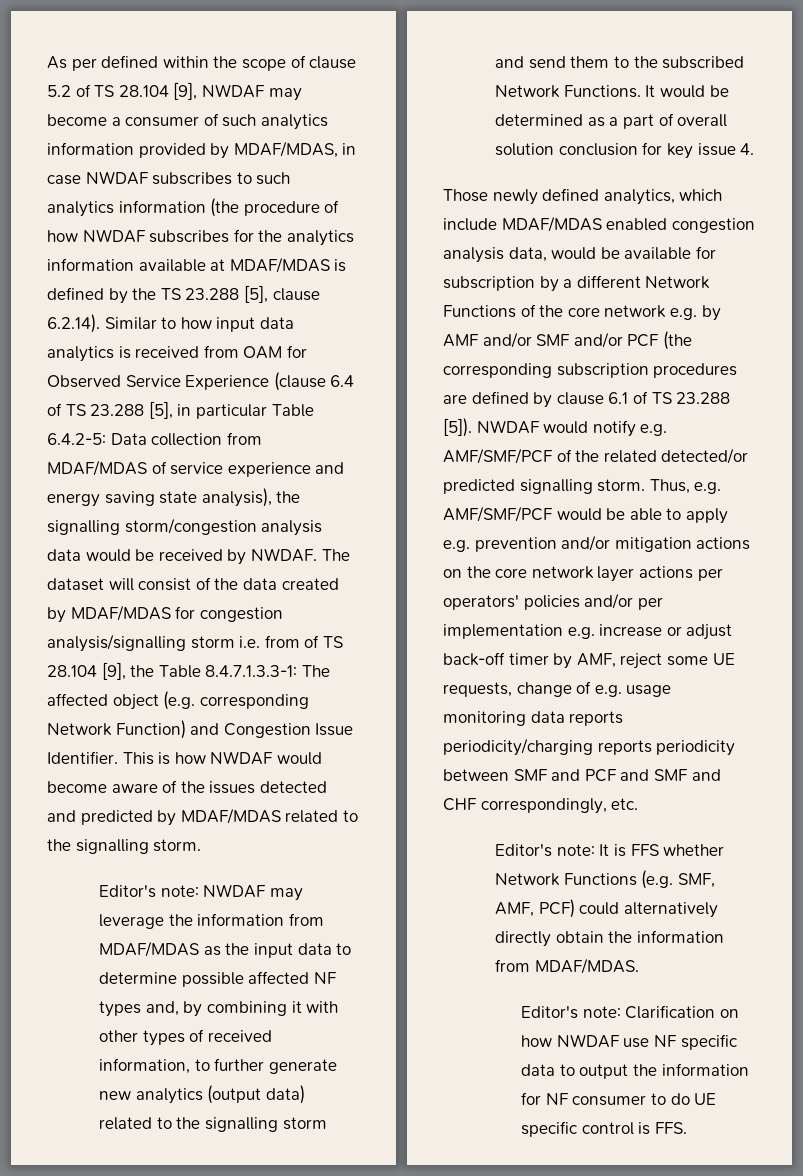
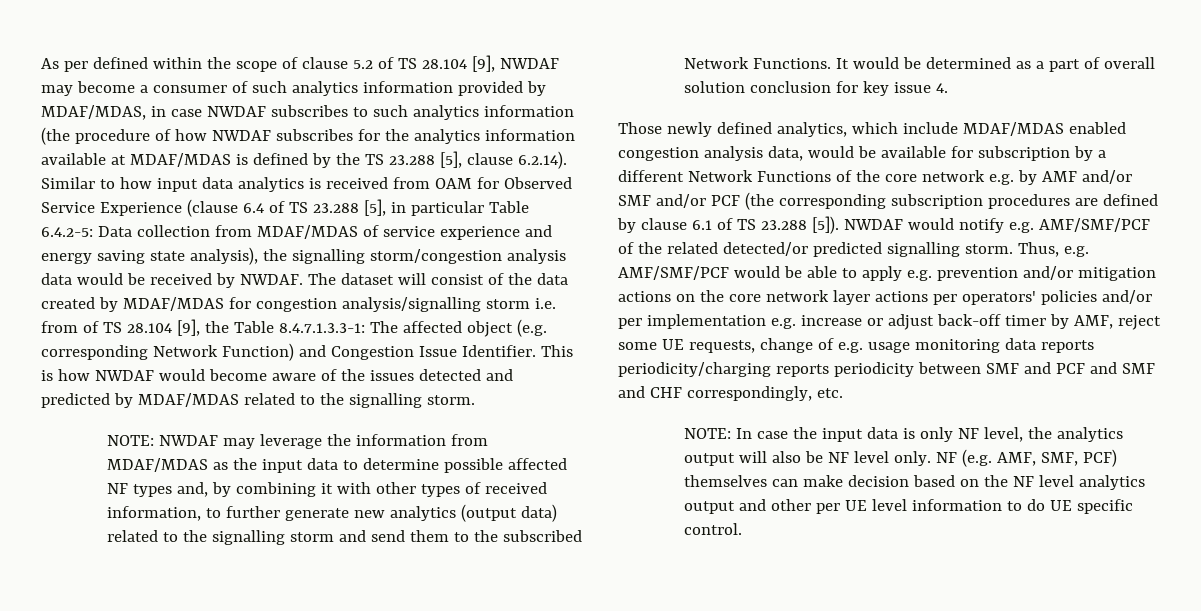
[99,885,199,898] Editor's note: -> [106,435,154,446] NOTE:
[495,844,725,857] [495,870,715,889] [495,899,718,918] [495,930,724,947] [495,958,639,974] [521,1005,740,1019] [521,1034,737,1050] [521,1063,749,1079] [521,1092,647,1106] Editor's note: It is FFS whether Network Functions (e.g. SMF, AMF, PCF) could alternatively directly obtain the information from MDAF/MDAS. // Editor's note: Clarification on how NWDAF use NF specific data to output the information for NF consumer -> [683,427,1123,442] [683,449,1117,467] [683,475,1145,490] [683,499,1002,514] NOTE: In case the input data is only NF level, the analytics output will also be NF level only. NF (e.g. AMF, SMF, PCF) themselves can make decision based on the NF level analytics output and other per UE level information
[581,1122,688,1135] control is FFS. -> [683,523,742,535] control.

